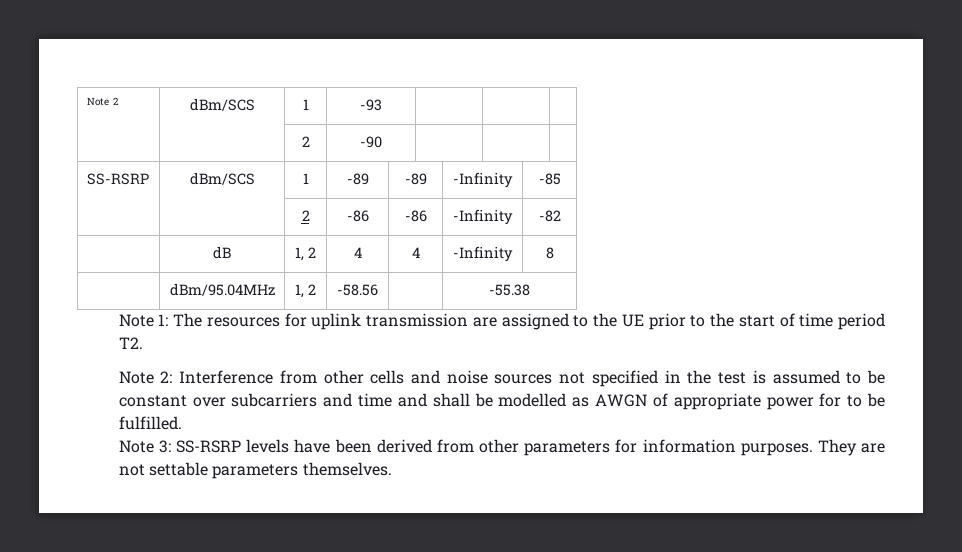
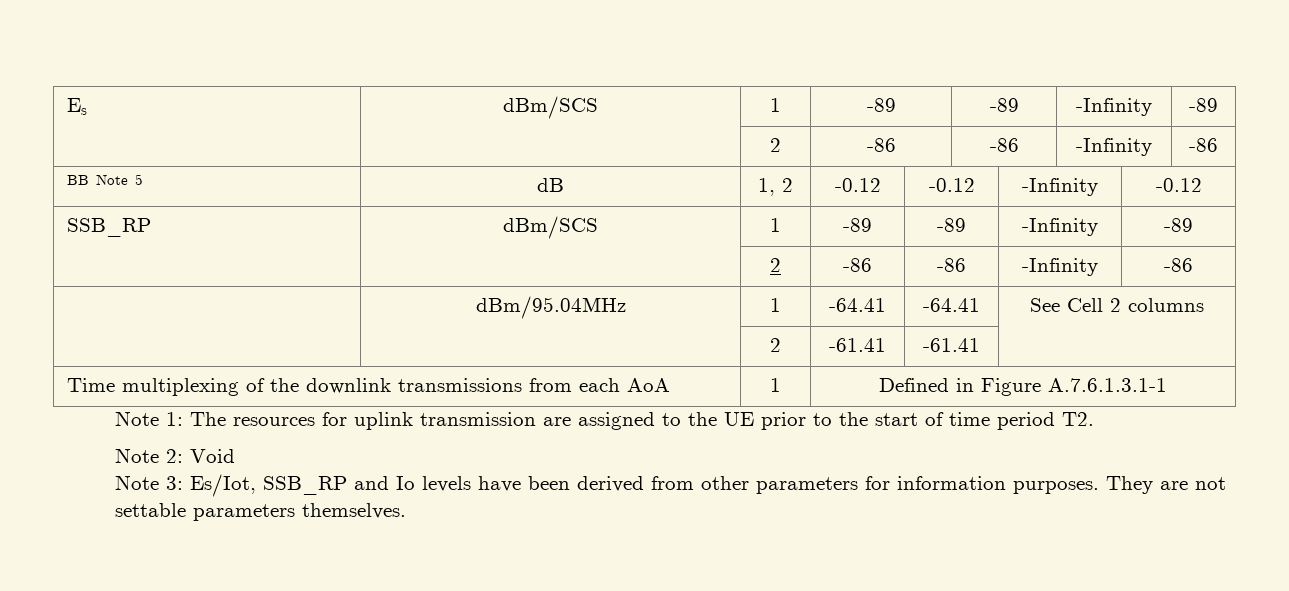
[86,97,119,106] [189,98,255,111] [302,99,309,110] [360,99,382,111] [301,136,310,147] [360,136,382,148] [86,173,149,185] [189,172,255,185] [302,173,309,184] [346,173,369,185] [404,173,427,185] [453,172,513,188] [538,173,561,185] [301,210,310,221] [346,210,369,222] [404,210,427,222] [453,209,513,225] [538,210,561,222] Note 2 | dBm/SCS | 1 | -93 | | | // | | 2 | -90 | | | // SS-RSRP | dBm/SCS | 1 | -89 | -89 | -Infinity | -85 // | | 2 | -86 | -86 | -Infinity | -82 // -> [67,98,88,115] [503,96,598,119] [770,98,781,112] [866,98,896,112] [989,98,1019,112] [1076,98,1152,116] [1189,98,1218,112] [770,138,781,152] [866,138,896,152] [989,138,1019,152] [1076,138,1152,156] [1189,138,1218,152] [67,174,144,185] Es | dBm/SCS | 1 | -89 | -89 | -Infinity | -89 // | | 2 | -86 | -86 | -Infinity | -86 // BB Note 5
[353,247,362,258] [411,247,420,258] [453,246,513,262] [545,247,554,259] [169,283,275,296] [295,284,316,298] [337,284,378,296] [489,284,530,296] 4 | 4 | -Infinity | 8 // | dBm/95.04MHz | 1, 2 | -58.56 | | -55.38 -> [834,178,881,192] [928,178,975,192] [1022,178,1098,196] [1155,178,1202,192] [67,218,152,237] [503,216,598,239] [770,218,781,232] [843,218,872,232] [937,218,966,232] [1022,218,1098,236] [1164,218,1193,232] [770,258,781,272] [843,258,872,272] [937,258,966,272] [1022,258,1098,276] [1164,258,1193,272] [475,296,626,319] [770,298,781,312] [829,298,886,312] [923,298,980,312] [1030,298,1204,312] [770,338,781,352] [829,338,886,352] [923,338,980,352] [67,378,671,396] [770,378,781,392] [879,378,1167,396] -0.12 | -0.12 | -Infinity | -0.12 // SSB_RP | dBm/SCS | 1 | -89 | -89 | -Infinity | -89 // | | 2 | -86 | -86 | -Infinity | -86 // | dBm/95.04MHz | 1 | -64.41 | -64.41 | See Cell 2 columns // | | 2 | -61.41 | -61.41 | // Time multiplexing of the downlink transmissions from each AoA | 1 | Defined in Figure A.7.6.1.3.1-1
[179,370,886,387] [118,393,885,410] [118,416,182,430] [118,440,242,453] Interference from other cells and noise sources not specified in the test is assumed to be constant over subcarriers and time and shall be modelled as AWGN of appropriate power for to be fulfilled. // Note 3: SS-RSRP -> [189,449,235,463] [114,474,415,497] Void // Note 3: Es/Iot, SSB_RP and Io

